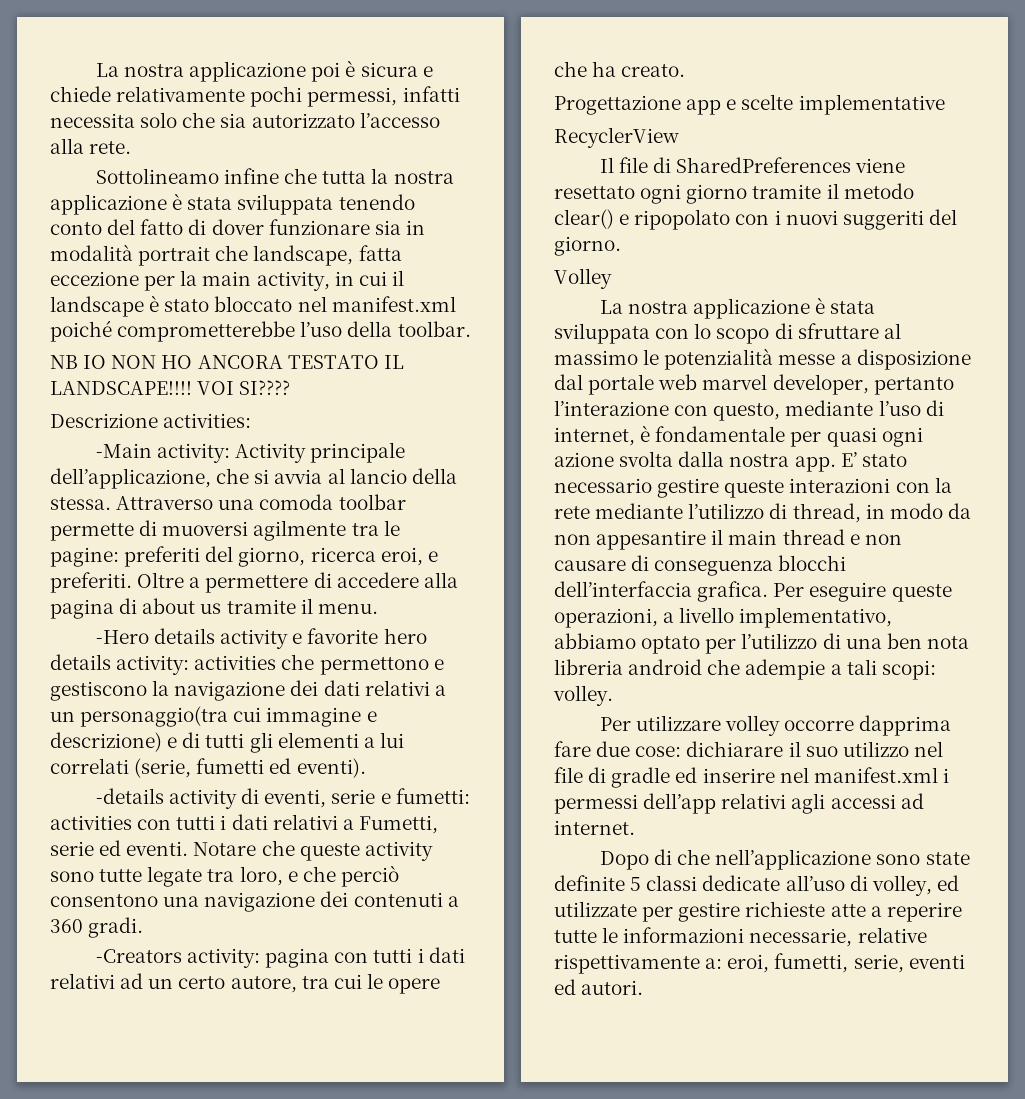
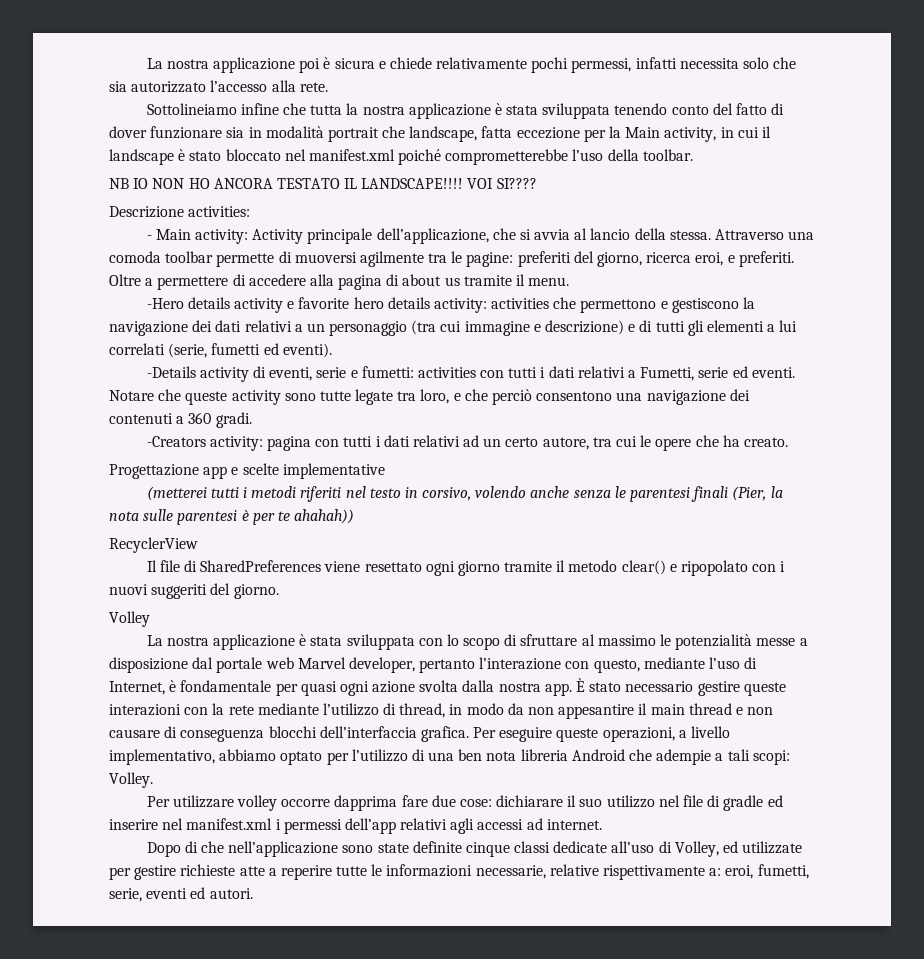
[95,168,219,184] Sottolineamo -> [146,103,237,115] Sottolineiamo
[202,271,252,286] main -> [625,127,661,138] Main
[95,443,152,458] -Main -> [146,229,191,240] - Main
[80,706,229,727] personaggio(tra -> [329,320,437,336] personaggio (tra
[95,788,164,804] -details -> [146,366,196,378] -Details
(945, 104) none -> [146,486,783,502] [109,509,355,525] // (metterei tutti i metodi riferiti nel testo in corsivo, volendo anche senza le parentesi finali (Pier, la nota sulle parentesi è per te ahahah))
[702,374,768,390] marvel -> [297,657,346,669] Marvel
[554,427,635,446] internet, -> [109,681,165,695] Internet,
[840,452,857,467] E’ -> [576,678,586,692] È
[628,659,703,675] android -> [571,749,625,761] Android
[553,685,613,706] volley. -> [109,772,153,788] Volley.
[630,877,642,891] 5 -> [465,842,510,857] cinque
[871,875,932,896] volley, -> [674,841,719,857] Volley,

